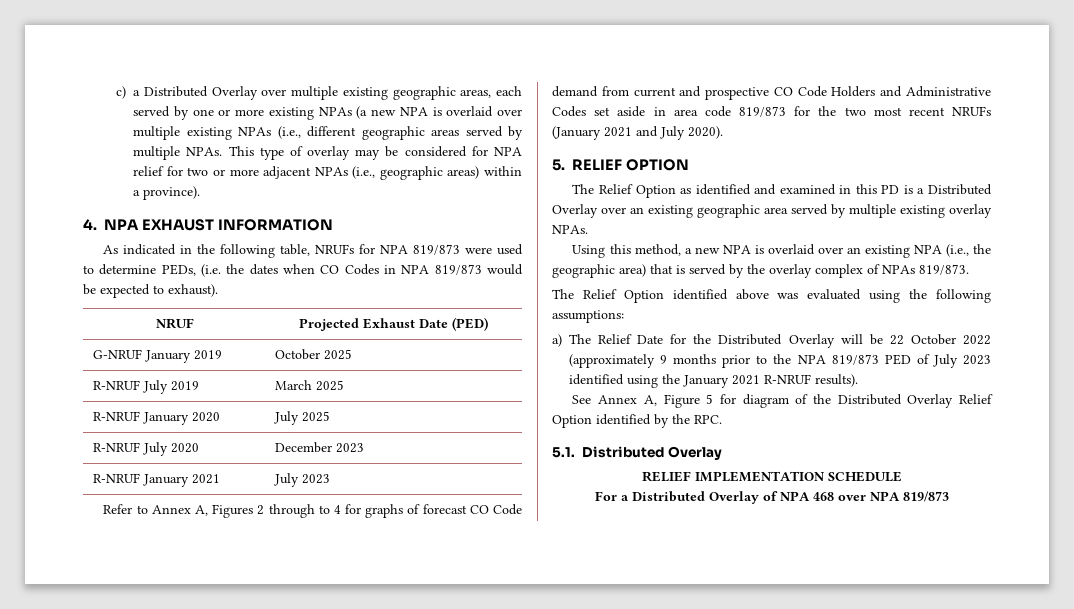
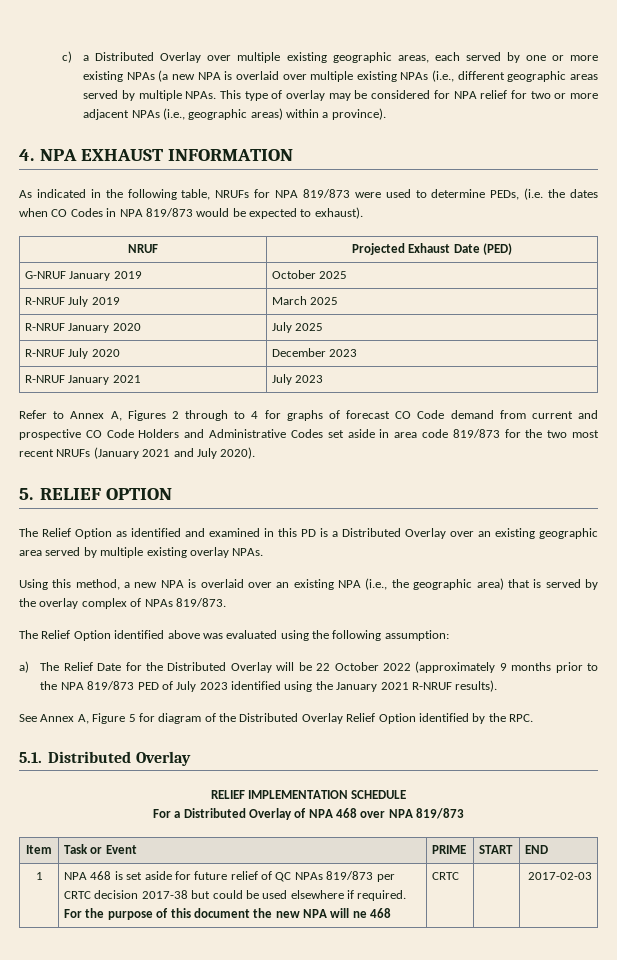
[552,310,624,323] assumptions: -> [384,630,449,641] assumption:
(949, 496) none -> [26,845,52,854] [64,844,137,854] [432,845,467,854] [479,845,514,854] [525,845,549,854] [35,872,43,880] [64,871,395,882] [64,890,407,901] [64,908,392,920] [432,872,460,880] [527,872,592,880] // Item | Task or Event | PRIME | START | END // 1 | NPA 468 is set aside for future relief of QC NPAs 819/873 per CRTC decision 2017-38 but could be used elsewhere if required. For the purpose of this document the new NPA will ne 468 | CRTC | | 2017-02-03

